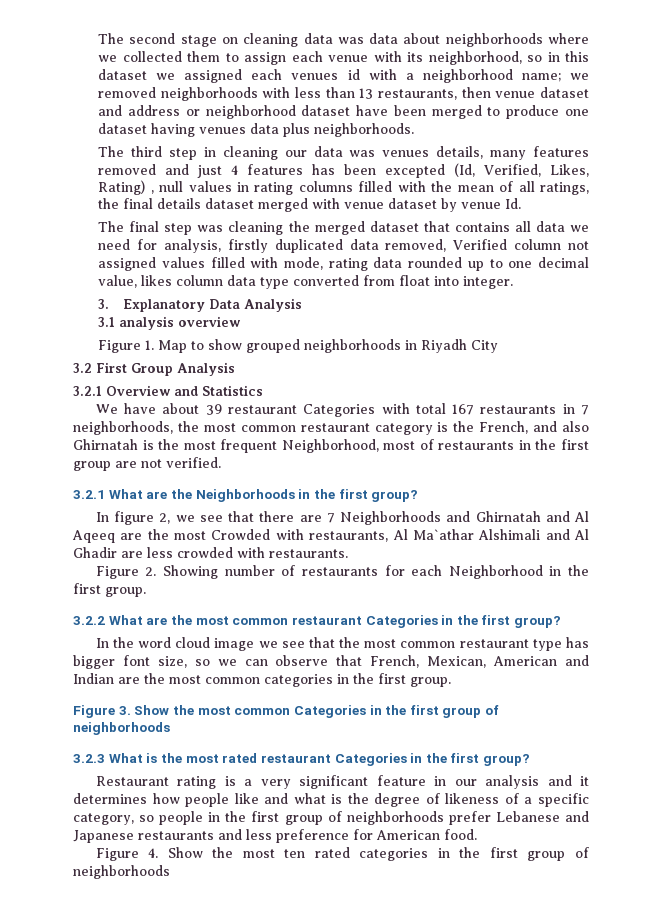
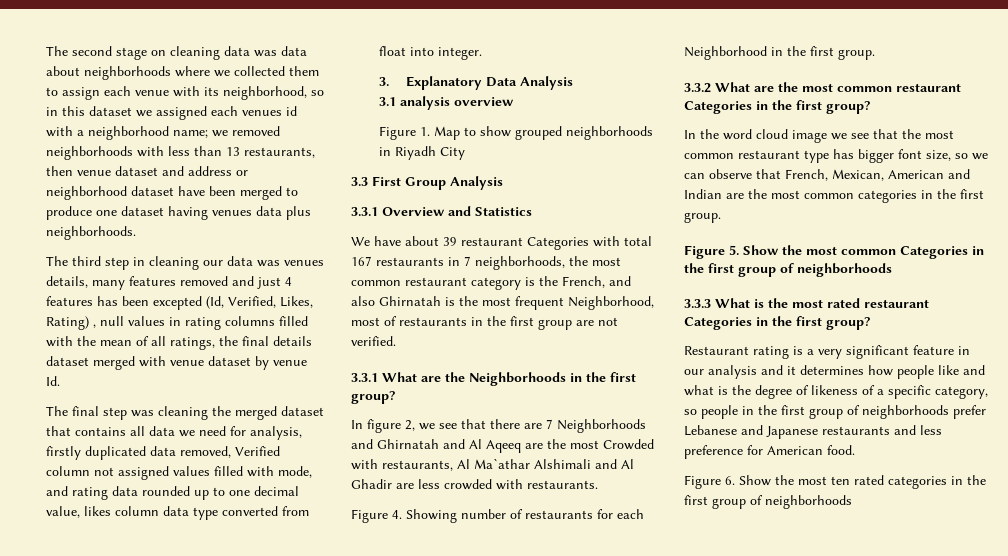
(324, 263) none -> [45,486,68,496] and
[73,363,92,373] 3.2 -> [351,177,368,186] 3.3
[73,386,102,396] 3.2.1 -> [351,207,378,216] 3.3.1
[73,490,105,499] 3.2.1 -> [351,373,378,382] 3.3.1
[145,567,157,576] 2. -> [392,510,402,519] 4.
[73,616,105,625] 3.2.2 -> [684,83,711,93] 3.3.2
[118,706,131,715] 3. -> [729,245,739,255] 5.
[73,754,105,763] 3.2.3 -> [684,299,711,308] 3.3.3
[148,848,159,858] 4. -> [725,476,735,485] 6.

